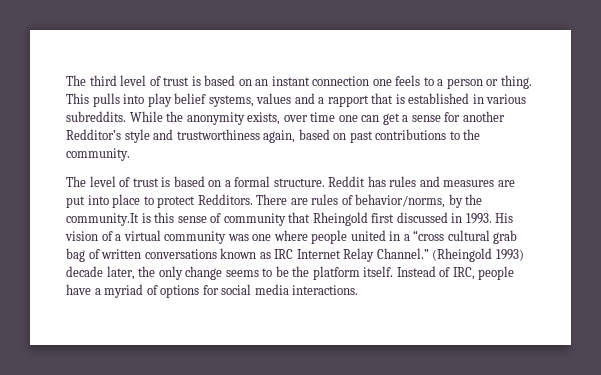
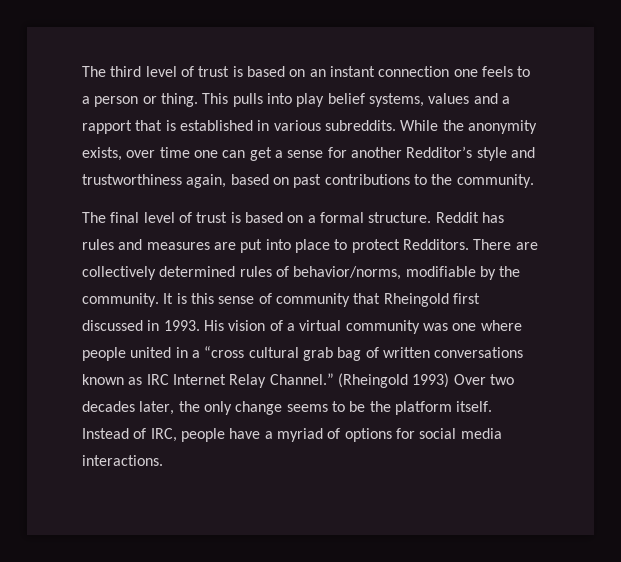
(86, 181) none -> [110,212,140,223] final
(308, 201) none -> [82,266,236,280] collectively determined
(446, 201) none -> [405,266,476,277] modifiable
[66,213,139,226] community.It -> [82,293,174,307] community. It
[66,266,103,277] decade -> [453,374,514,385] [82,401,135,412] Over two decades

